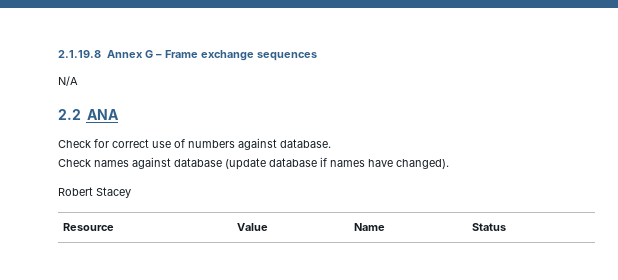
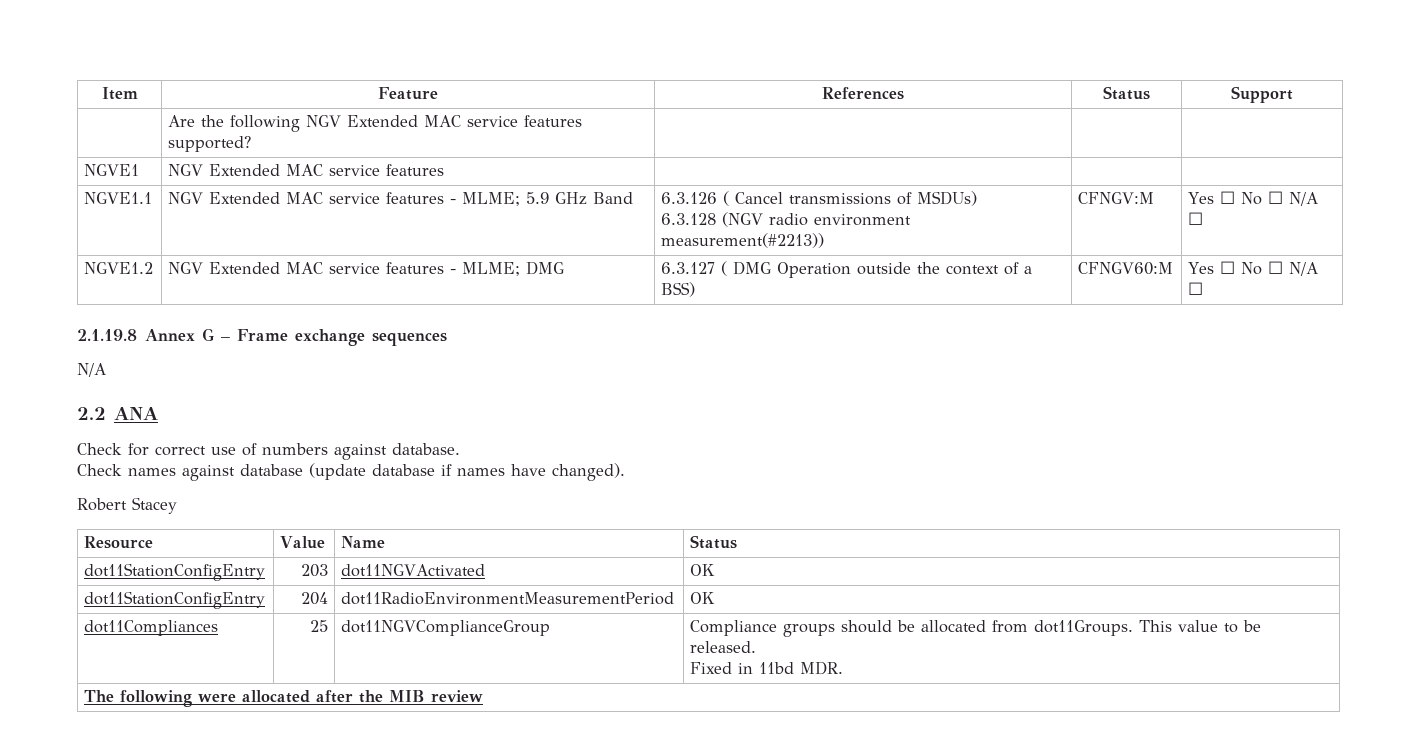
(58, 54) none -> [101,87,138,100] [378,87,438,100] [822,87,904,100] [1103,86,1150,100] [1231,86,1293,103] [168,115,583,132] [168,136,252,152] [84,164,140,176] [168,164,445,176] [84,192,153,204] [168,192,634,206] [661,191,978,206] [661,212,912,227] [661,233,825,248] [1078,192,1155,204] [1188,191,1319,206] [1188,212,1204,225] [84,262,154,274] [168,261,565,276] [661,261,1033,278] [661,282,696,297] [1078,262,1174,275] [1188,261,1319,276] [1188,282,1204,295] Item | Feature | References | Status | Support // | Are the following NGV Extended MAC service features supported? | | | // NGVE1 | NGV Extended MAC service features | | | // NGVE1.1 | NGV Extended MAC service features - MLME; 5.9 GHz Band | 6.3.126 ( Cancel transmissions of MSDUs) // 6.3.128 (NGV radio environment measurement(#2213)) | CFNGV:M | Yes ☐ No ☐ N/A ☐ // NGVE1.2 | NGV Extended MAC service features - MLME; DMG | 6.3.127 ( DMG Operation outside the context of a BSS) | CFNGV60:M | Yes ☐ No ☐ N/A ☐ //
(506, 227) none -> [84,563,266,581] [300,564,328,577] [341,564,486,577] [690,564,716,576] [84,591,266,609] [300,592,328,605] [341,592,675,605] [690,592,716,604] [84,620,219,636] [309,620,328,632] [341,620,551,636] [690,620,1262,637] [690,641,757,653] [690,661,844,675] [84,690,484,707] // dot11StationConfigEntry | 203 | dot11NGVActivated | OK // dot11StationConfigEntry | 204 | dot11RadioEnvironmentMeasurementPeriod | OK // dot11Compliances | 25 | dot11NGVComplianceGroup | Compliance groups should be allocated from dot11Groups. This value to be released. // Fixed in 11bd MDR. // The following were allocated after the MIB review

